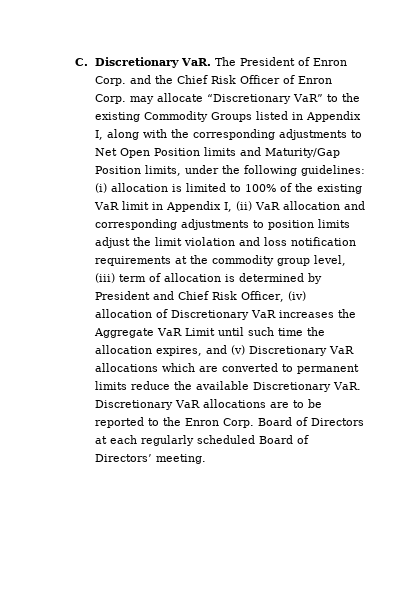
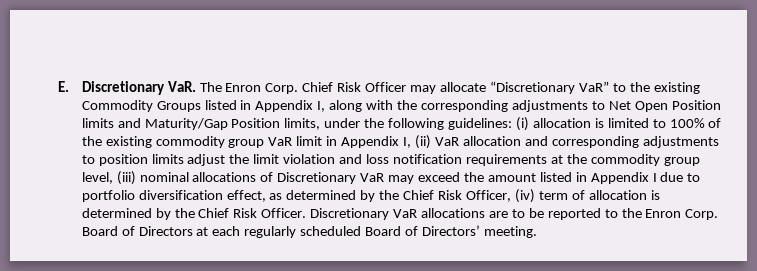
[74,58,88,66] C. -> [58,81,70,92] E.
[240,57,348,66] [95,75,333,86] [95,94,127,104] President of Enron Corp. and the Chief Risk Officer of Enron Corp. -> [225,82,407,94] Enron Corp. Chief Risk Officer
(363, 189) none -> [155,136,265,148] commodity group
(116, 278) none -> [139,172,701,184] [81,189,535,203] nominal allocations of Discretionary VaR may exceed the amount listed in Appendix I due to portfolio diversification effect, as determined by the Chief Risk Officer, (iv)
[95,291,307,302] [95,309,357,320] [94,327,326,338] [95,345,355,356] [95,363,360,374] [95,381,362,392] President and Chief Risk Officer, (iv) allocation of Discretionary VaR increases the Aggregate VaR Limit until such time the allocation expires, and (v) Discretionary VaR allocations which are converted to permanent limits reduce the available Discretionary VaR. -> [174,208,307,218] the Chief Risk Officer.

